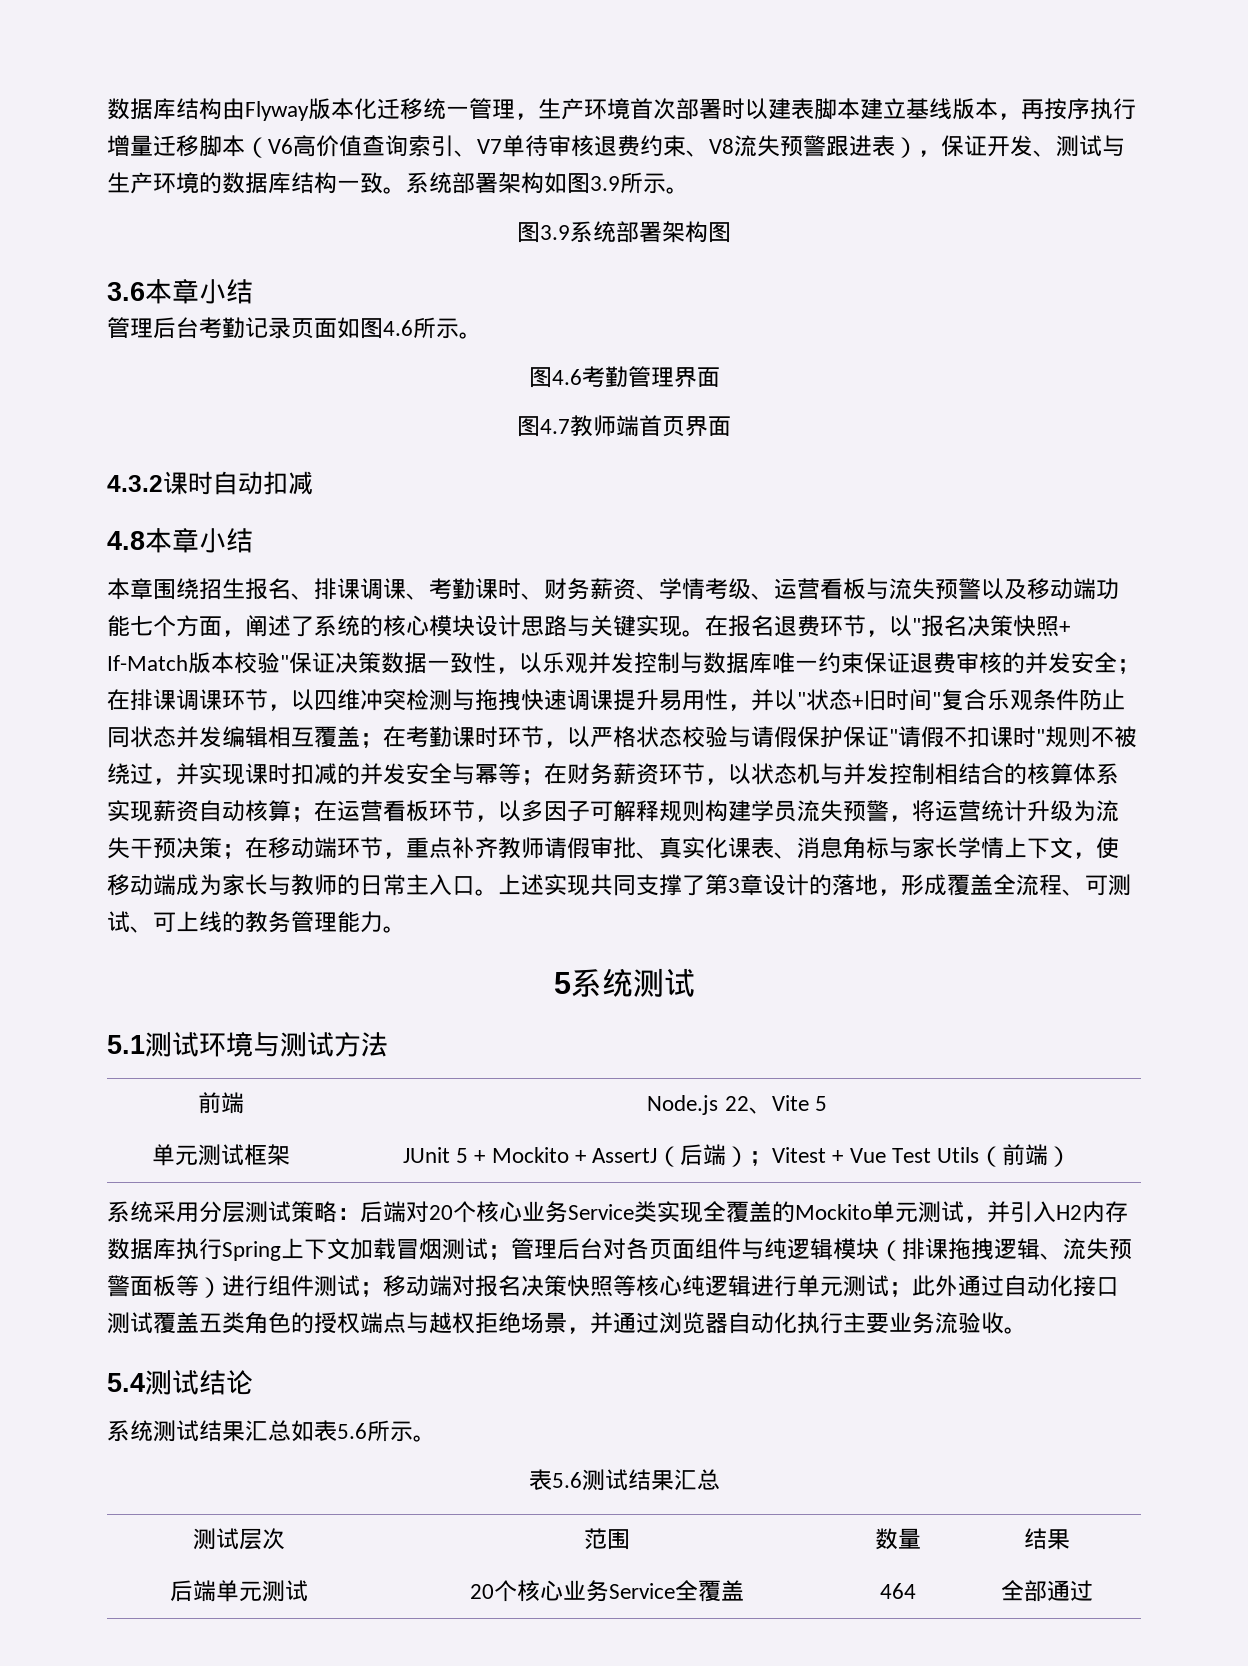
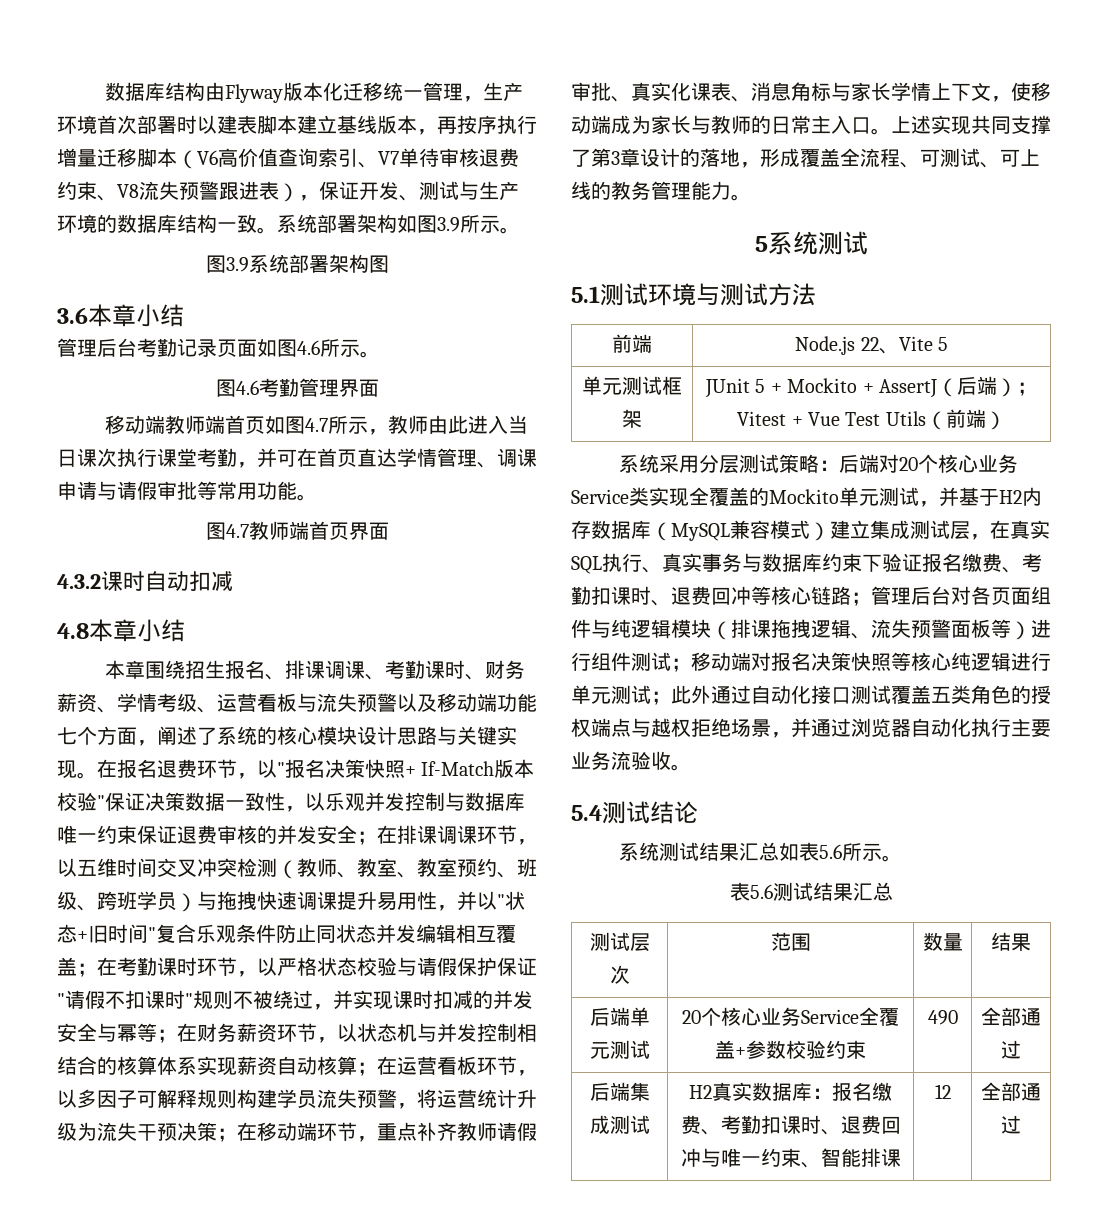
(720, 377) none -> [105,415,529,435] [57,448,537,468] [57,481,317,501] // 移动端教师端首页如图4.7所示，教师由此进入当日课次执行课堂考勤，并可在首页直达学情管理、调课申请与请假审批等常用功能。
[314,689,452,711] 四维冲突检测 -> [77,858,537,879] [57,891,197,912] 五维时间交叉冲突检测（教师、教室、教室预约、班级、跨班学员）
[1010,1201,1056,1223] 引入 -> [959,487,999,506] 基于
[176,1238,488,1261] 执行Spring上下文加载冒烟测试 -> [651,520,1050,541] [571,553,1042,574] [571,586,851,606] （MySQL兼容模式）建立集成测试层，在真实SQL执行、真实事务与数据库约束下验证报名缴费、考勤扣课时、退费回冲等核心链路
[879,1583,916,1599] | 464 -> [735,1040,866,1059] [927,1010,958,1025] [981,1007,1041,1026] [1001,1040,1021,1059] [589,1082,650,1101] [589,1115,650,1134] [689,1082,892,1101] [680,1115,901,1135] [680,1148,901,1168] [934,1084,951,1099] +参数校验约束 | 490 | 全部通过 // 后端集成测试 | H2真实数据库：报名缴费、考勤扣课时、退费回冲与唯一约束、智能排课 | 12

